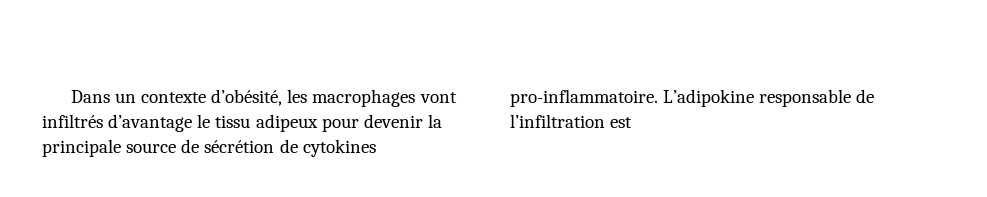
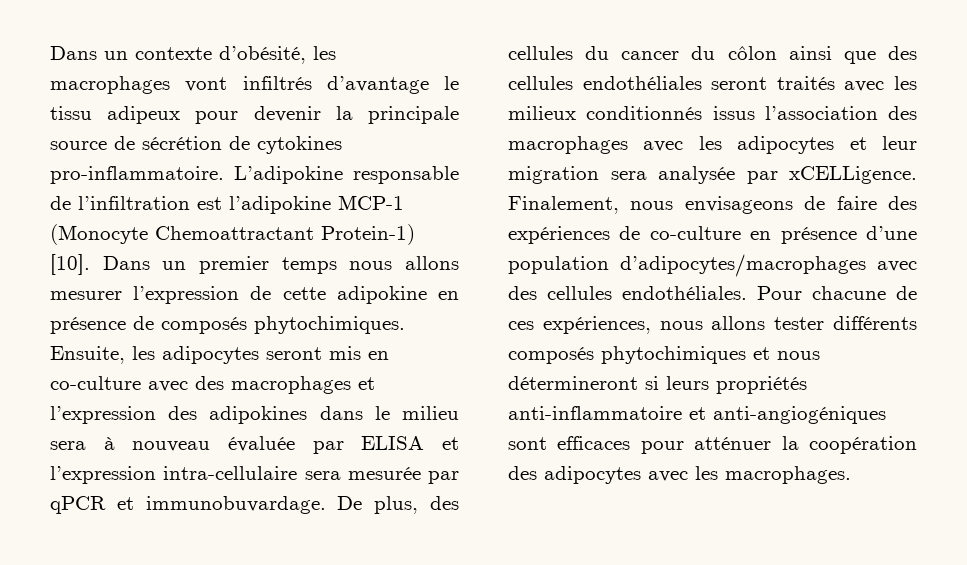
(633, 122) none -> [229,195,404,214] [50,224,415,245] [50,254,459,275] [50,286,459,304] [50,316,405,334] [50,346,389,364] [50,376,375,394] [50,406,459,424] [50,436,459,454] [50,466,459,484] [50,496,460,514] [508,46,917,64] [508,76,917,92] [508,106,917,120] [508,136,917,154] [508,166,917,184] [508,196,917,214] [508,226,917,244] [508,254,917,277] [508,286,917,300] [508,316,917,334] [508,346,820,364] [508,376,807,394] [508,406,886,424] [508,436,917,454] [508,466,851,484] l’adipokine MCP-1 (Monocyte Chemoattractant Protein-1) [10]. Dans un premier temps nous allons mesurer l’expression de cette adipokine en présence de composés phytochimiques. Ensuite, les adipocytes seront mis en co-culture avec des macrophages et l’expression des adipokines dans le milieu sera à nouveau évaluée par ELISA et l’expression intra-cellulaire sera mesurée par qPCR et immunobuvardage. De plus, des cellules du cancer du côlon ainsi que des cellules endothéliales seront traités avec les milieux conditionnés issus l’association des macrophages avec les adipocytes et leur migration sera analysée par xCELLigence. Finalement, nous envisageons de faire des expériences de co-culture en présence d’une population d’adipocytes/macrophages avec des cellules endothéliales. Pour chacune de ces expériences, nous allons tester différents composés phytochimiques et nous détermineront si leurs propriétés anti-inflammatoire et anti-angiogéniques sont efficaces pour atténuer la coopération des adipocytes avec les macrophages.

